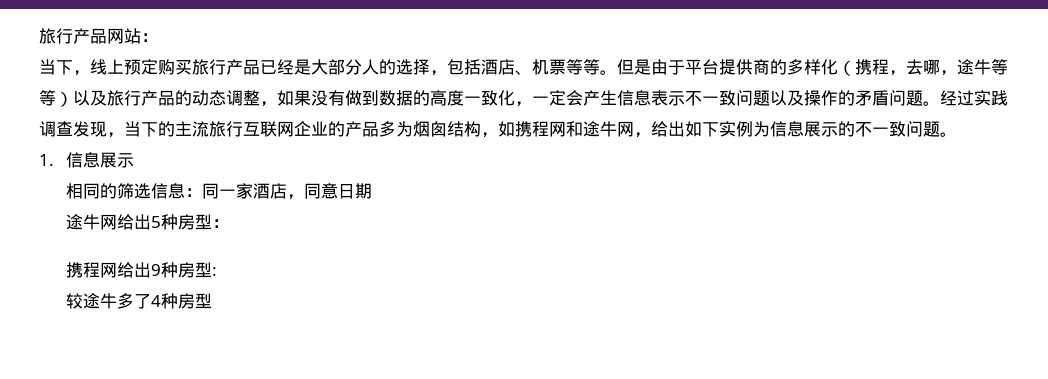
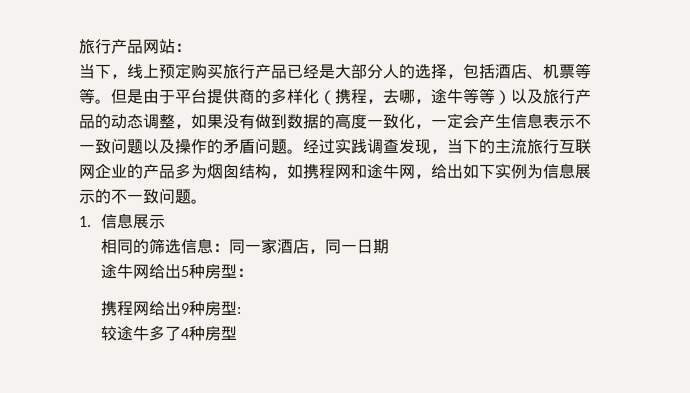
[321,183,339,199] 意 -> [340,245,357,252] 一

